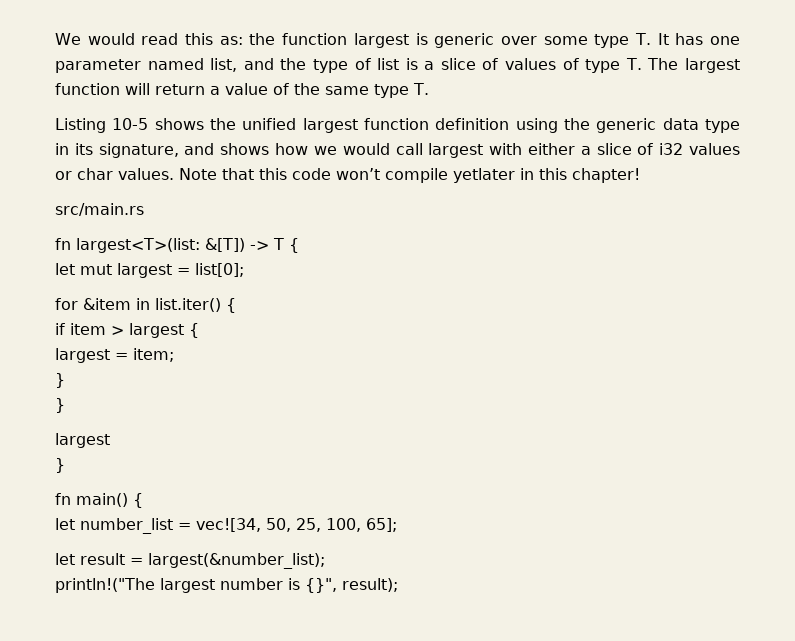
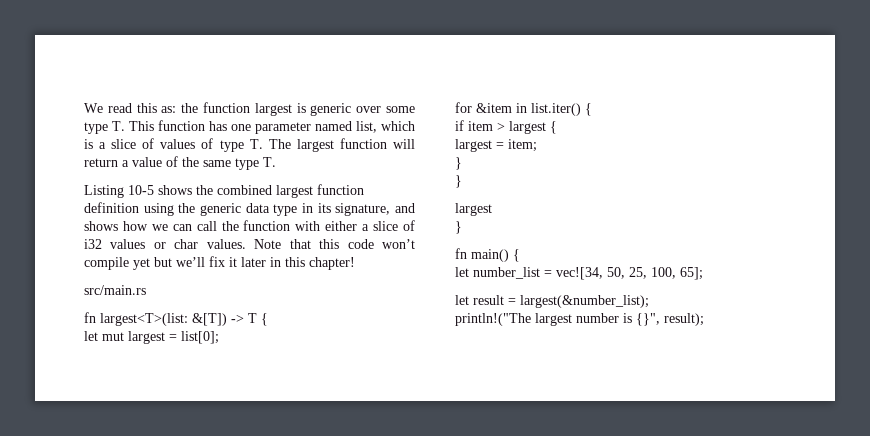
[87,33,135,45] would -> (103, 108) none
[657,33,669,45] It -> [129,120,205,131] This function
[243,58,400,73] and the type of list -> [381,121,415,131] which
[242,118,297,130] unified -> [217,185,272,195] combined
[342,143,484,158] would call largest -> [172,220,291,231] can call the function
[453,168,515,183] yetlater -> [133,256,266,270] yet but we’ll fix it later

